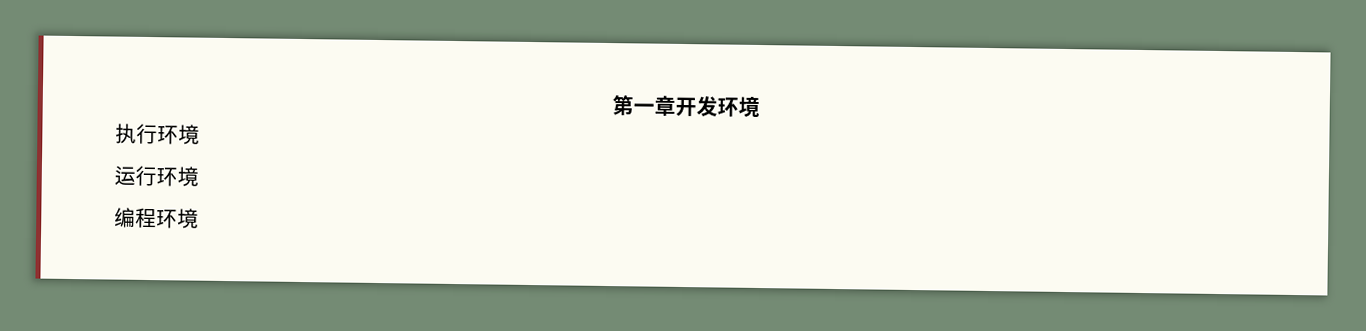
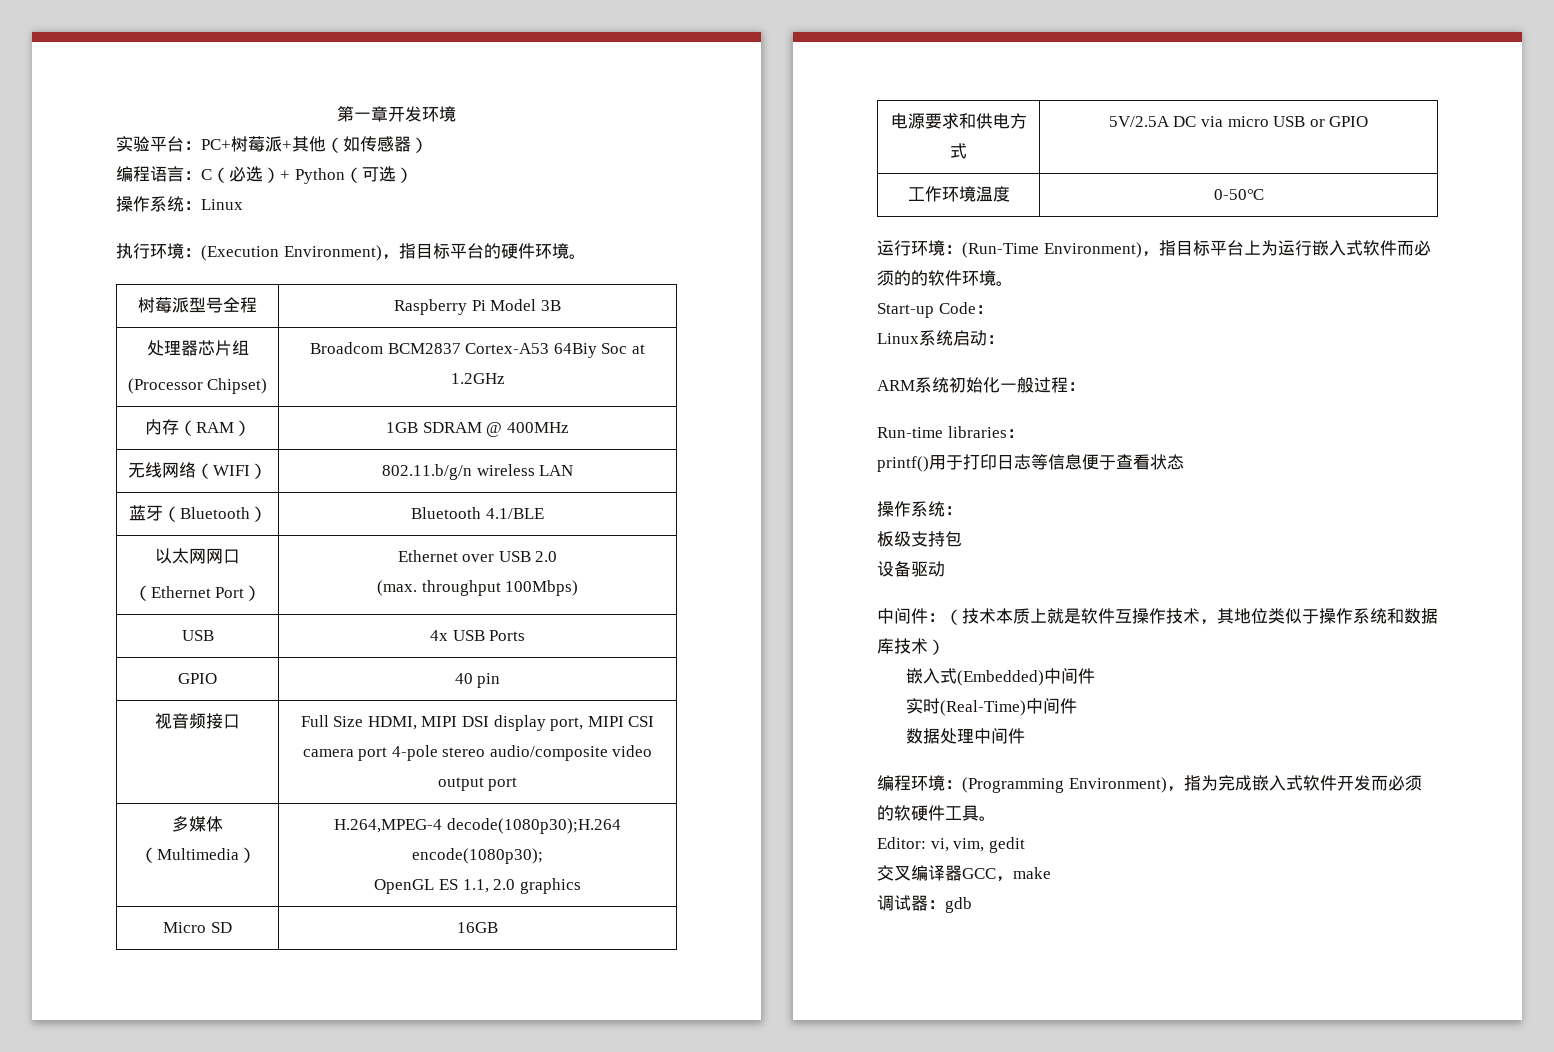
[115,123,200,145] [114,165,199,187] [114,207,199,229] 执行环境 // 运行环境 // 编程环境 -> [116,136,428,153] [116,166,413,184] [116,196,243,212] [116,243,586,261] [138,297,257,313] [394,299,561,315] [146,340,249,356] [127,378,268,394] [310,342,645,358] [450,373,505,384] [144,419,251,436] [386,422,569,437] [128,462,267,479] [381,464,574,480] [128,505,267,522] [411,507,544,519] [155,548,240,564] [133,585,262,601] [397,550,558,562] [376,580,579,596] [181,630,214,641] [429,630,526,641] [178,673,217,684] [454,673,501,688] [155,713,240,729] [300,715,655,731] [302,745,653,761] [437,777,518,791] [172,816,223,832] [139,847,256,863] [334,818,621,834] [412,848,543,864] [374,878,581,894] [163,922,232,933] [457,922,499,933] [890,113,1027,129] [950,143,967,159] [1108,116,1369,127] [907,186,1010,202] [1213,189,1264,200] [877,240,1431,258] [877,270,1013,286] [877,302,993,318] [877,330,1004,346] [877,377,1085,393] [877,426,1024,438] [877,454,1184,472] [877,501,962,517] [877,531,962,547] [877,561,945,577] [877,608,1438,625] [877,638,945,655] [905,668,1095,686] [905,698,1077,716] [905,728,1025,744] [877,775,1422,793] [877,805,996,821] [877,837,1025,853] [877,865,1051,882] [877,895,972,913] 实验平台：PC+树莓派+其他（如传感器） // 编程语言：C（必选）+ Python（可选） // 操作系统：Linux // 执行环境：(Execution Environment)，指目标平台的硬件环境。 // 树莓派型号全程 | Raspberry Pi Model 3B // 处理器芯片组 // (Processor Chipset) | Broadcom BCM2837 Cortex-A53 64Biy Soc at 1.2GHz // 内存（RAM） | 1GB SDRAM @ 400MHz // 无线网络（WIFI） | 802.11.b/g/n wireless LAN // 蓝牙（Bluetooth） | Bluetooth 4.1/BLE // 以太网网口 // （Ethernet Port） | Ethernet over USB 2.0 // (max. throughput 100Mbps) // USB | 4x USB Ports // GPIO | 40 pin // 视音频接口 | Full Size HDMI, MIPI DSI display port, MIPI CSI camera port 4-pole stereo audio/composite video output port // 多媒体（Multimedia） | H.264,MPEG-4 decode(1080p30);H.264 encode(1080p30); // OpenGL ES 1.1, 2.0 graphics // Micro SD | 16GB // 电源要求和供电方式 | 5V/2.5A DC via micro USB or GPIO // 工作环境温度 | 0-50℃ // 运行环境：(Run-Time Environment)，指目标平台上为运行嵌入式软件而必须的的软件环境。 // Start-up Code： // Linux系统启动： // ARM系统初始化一般过程： // Run-time libraries： // printf()用于打印日志等信息便于查看状态 // 操作系统： // 板级支持包 // 设备驱动 // 中间件：（技术本质上就是软件互操作技术，其地位类似于操作系统和数据库技术） // 嵌入式(Embedded)中间件 // 实时(Real-Time)中间件 // 数据处理中间件 // 编程环境：(Programming Environment)，指为完成嵌入式软件开发而必须的软硬件工具。 // Editor: vi, vim, gedit // 交叉编译器GCC，make // 调试器：gdb

